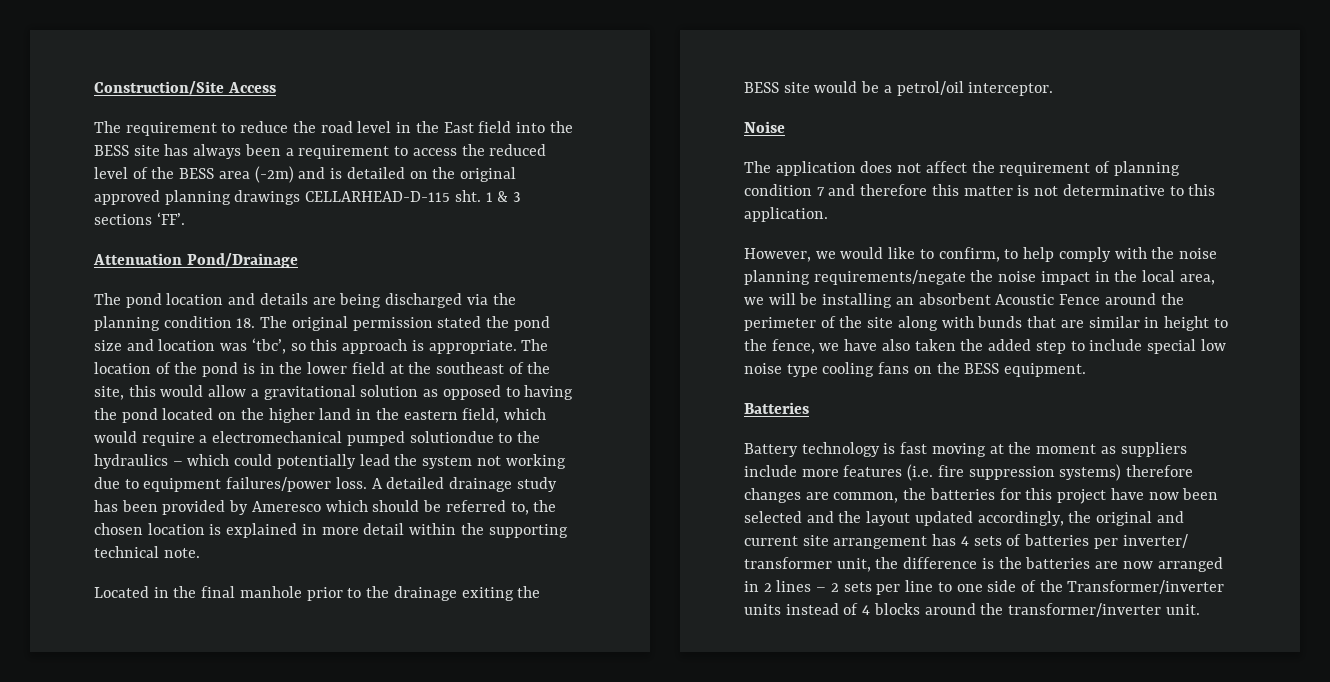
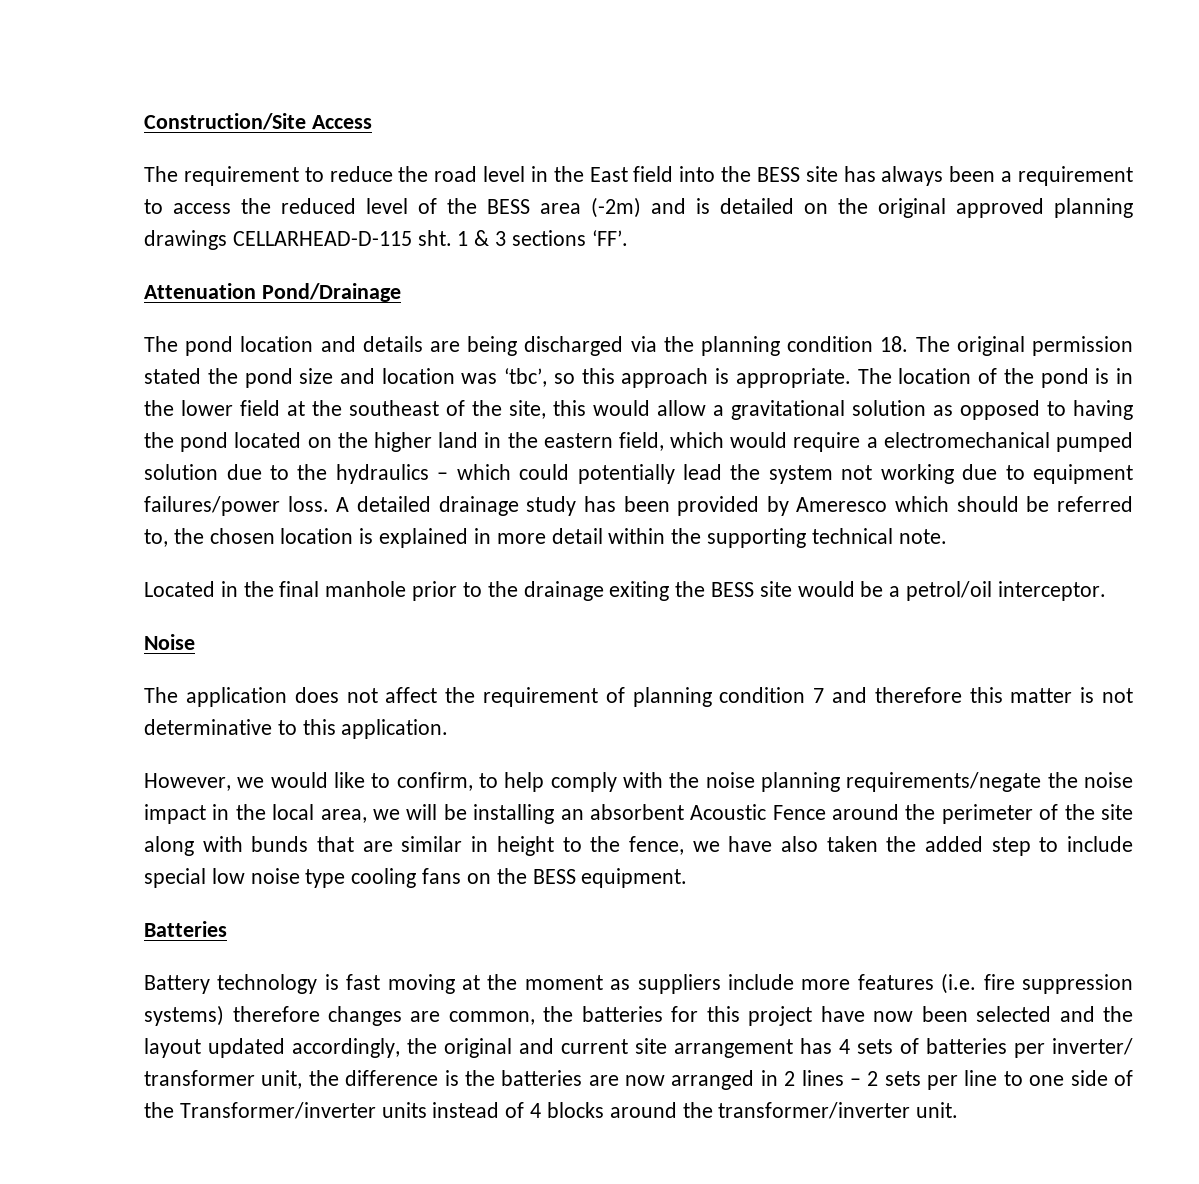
[409,431,494,443] solutiondue -> [144,464,262,480] solution due

